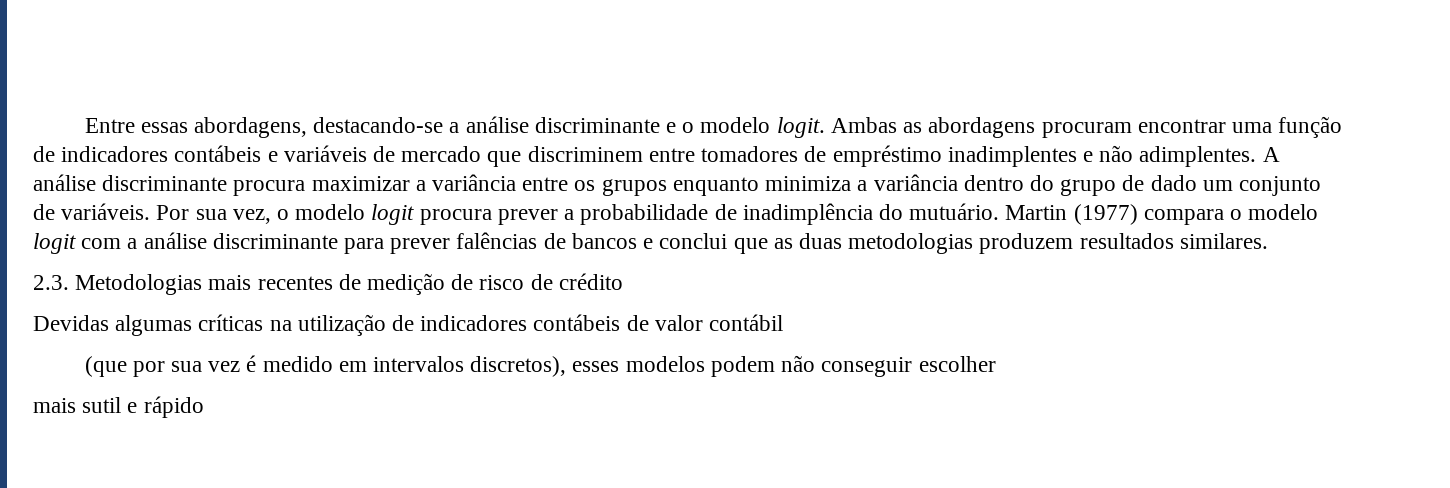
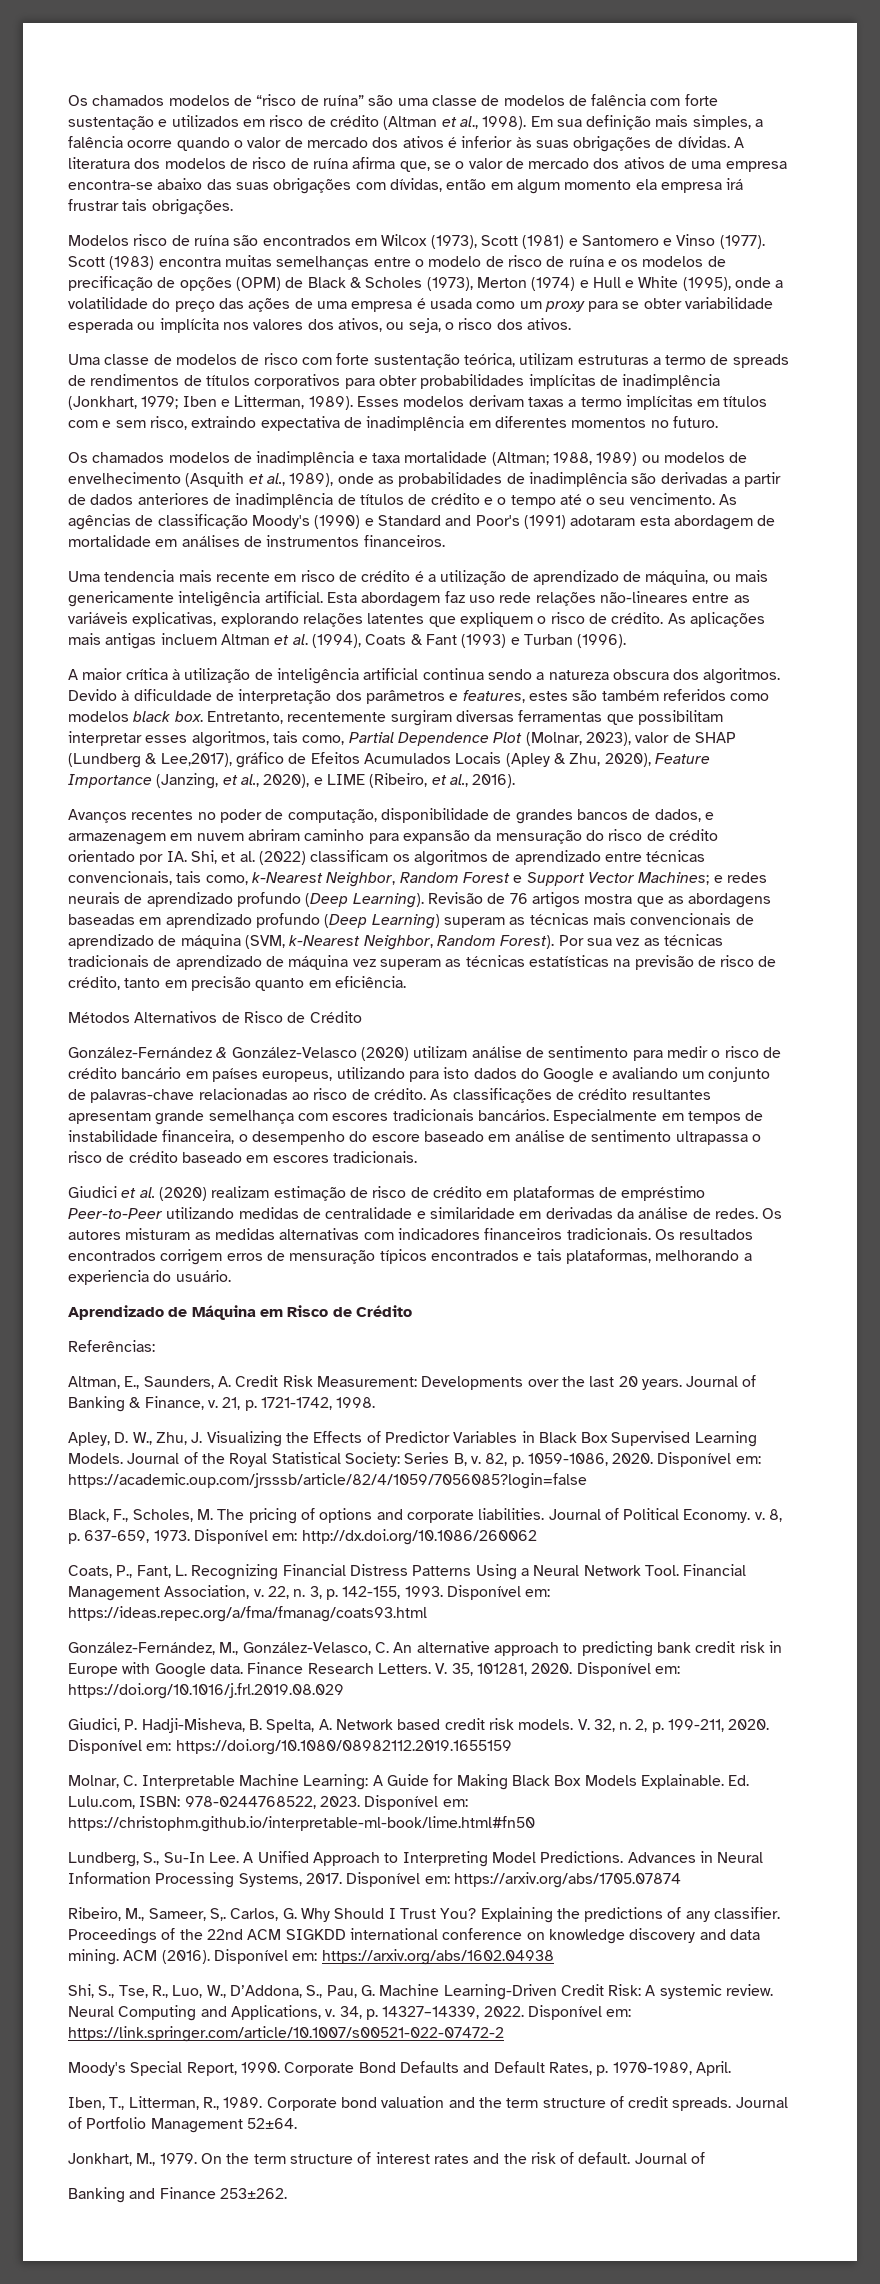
[84,116,1343,138] [33,145,1280,167] [33,174,1321,196] [33,203,1319,225] [33,232,1268,254] [33,273,623,295] [33,314,784,336] [84,355,996,377] [33,396,204,418] Entre essas abordagens, destacando-se a análise discriminante e o modelo logit. Ambas as abordagens procuram encontrar uma função de indicadores contábeis e variáveis de mercado que discriminem entre tomadores de empréstimo inadimplentes e não adimplentes. A análise discriminante procura maximizar a variância entre os grupos enquanto minimiza a variância dentro do grupo de dado um conjunto de variáveis. Por sua vez, o modelo logit procura prever a probabilidade de inadimplência do mutuário. Martin (1977) compara o modelo logit com a análise discriminante para prever falências de bancos e conclui que as duas metodologias produzem resultados similares. // 2.3. Metodologias mais recentes de medição de risco de crédito // Devidas algumas críticas na utilização de indicadores contábeis de valor contábil // (que por sua vez é medido em intervalos discretos), esses modelos podem não conseguir escolher // mais sutil e rápido -> [68,94,718,106] [68,115,764,130] [68,136,745,152] [68,157,787,172] [68,178,744,194] [68,199,233,215] [68,234,765,249] [68,255,726,270] [68,276,784,291] [68,297,774,312] [68,318,571,333] [68,353,789,368] [68,374,721,389] [68,395,768,410] [68,416,718,431] [68,451,748,466] [68,472,782,487] [68,493,738,508] [68,514,776,530] [68,535,445,547] [68,570,769,585] [68,591,750,607] [68,612,765,627] [68,633,627,649] [68,668,781,684] [68,689,770,704] [68,710,723,726] [68,731,736,747] [68,752,710,768] [68,773,516,789] [68,808,714,824] [68,829,718,845] [68,850,706,866] [68,871,767,887] [68,892,772,908] [68,913,754,929] [68,934,723,950] [68,955,777,970] [68,976,406,991] [68,1011,362,1023] [68,1046,781,1061] [68,1067,771,1083] [68,1088,711,1103] [68,1109,764,1125] [68,1130,761,1145] [68,1151,417,1163] [68,1186,706,1201] [68,1207,783,1219] [68,1228,754,1240] [68,1249,752,1265] [68,1270,231,1285] [68,1305,412,1320] [68,1340,155,1352] [68,1375,757,1390] [68,1396,376,1412] [68,1431,757,1447] [68,1452,761,1467] [68,1473,587,1489] [68,1508,783,1524] [68,1529,537,1545] [68,1564,747,1580] [68,1585,551,1601] [68,1606,427,1622] [68,1641,782,1657] [68,1662,680,1678] [68,1683,344,1699] [68,1718,770,1733] [68,1739,512,1755] [68,1774,750,1790] [68,1795,468,1810] [68,1816,535,1832] [68,1851,764,1867] [68,1872,681,1888] [68,1907,781,1923] [68,1928,760,1944] [68,1949,554,1965] [68,1984,774,2000] [68,2005,632,2021] [68,2026,504,2042] [68,2061,731,2076] [68,2096,788,2111] [68,2117,297,2133] [68,2152,706,2166] [68,2187,287,2203] Os chamados modelos de “risco de ruína” são uma classe de modelos de falência com forte sustentação e utilizados em risco de crédito (Altman et al., 1998). Em sua definição mais simples, a falência ocorre quando o valor de mercado dos ativos é inferior às suas obrigações de dívidas. A literatura dos modelos de risco de ruína afirma que, se o valor de mercado dos ativos de uma empresa encontra-se abaixo das suas obrigações com dívidas, então em algum momento ela empresa irá frustrar tais obrigações. // Modelos risco de ruína são encontrados em Wilcox (1973), Scott (1981) e Santomero e Vinso (1977). Scott (1983) encontra muitas semelhanças entre o modelo de risco de ruína e os modelos de precificação de opções (OPM) de Black & Scholes (1973), Merton (1974) e Hull e White (1995), onde a volatilidade do preço das ações de uma empresa é usada como um proxy para se obter variabilidade esperada ou implícita nos valores dos ativos, ou seja, o risco dos ativos. // Uma classe de modelos de risco com forte sustentação teórica, utilizam estruturas a termo de spreads de rendimentos de títulos corporativos para obter probabilidades implícitas de inadimplência (Jonkhart, 1979; Iben e Litterman, 1989). Esses modelos derivam taxas a termo implícitas em títulos com e sem risco, extraindo expectativa de inadimplência em diferentes momentos no futuro. // Os chamados modelos de inadimplência e taxa mortalidade (Altman; 1988, 1989) ou modelos de envelhecimento (Asquith et al., 1989), onde as probabilidades de inadimplência são derivadas a partir de dados anteriores de inadimplência de títulos de crédito e o tempo até o seu vencimento. As agências de classificação Moody's (1990) e Standard and Poor's (1991) adotaram esta abordagem de mortalidade em análises de instrumentos financeiros. // Uma tendencia mais recente em risco de crédito é a utilização de aprendizado de máquina, ou mais genericamente inteligência artificial. Esta abordagem faz uso rede relações não-lineares entre as variáveis explicativas, explorando relações latentes que expliquem o risco de crédito. As aplicações mais antigas incluem Altman et al. (1994), Coats & Fant (1993) e Turban (1996). // A maior crítica à utilização de inteligência artificial continua sendo a natureza obscura dos algoritmos. Devido à dificuldade de interpretação dos parâmetros e features, estes são também referidos como modelos black box. Entretanto, recentemente surgiram diversas ferramentas que possibilitam interpretar esses algoritmos, tais como, Partial Dependence Plot (Molnar, 2023), valor de SHAP (Lundberg & Lee,2017), gráfico de Efeitos Acumulados Locais (Apley & Zhu, 2020), Feature Importance (Janzing, et al., 2020), e LIME (Ribeiro, et al., 2016). // Avanços recentes no poder de computação, disponibilidade de grandes bancos de dados, e armazenagem em nuvem abriram caminho para expansão da mensuração do risco de crédito orientado por IA. Shi, et al. (2022) classificam os algoritmos de aprendizado entre técnicas convencionais, tais como, k-Nearest Neighbor, Random Forest e Support Vector Machines; e redes neurais de aprendizado profundo (Deep Learning). Revisão de 76 artigos mostra que as abordagens baseadas em aprendizado profundo (Deep Learning) superam as técnicas mais convencionais de aprendizado de máquina (SVM, k-Nearest Neighbor, Random Forest). Por sua vez as técnicas tradicionais de aprendizado de máquina vez superam as técnicas estatísticas na previsão de risco de crédito, tanto em precisão quanto em eficiência. // Métodos Alternativos de Risco de Crédito // González-Fernández & González-Velasco (2020) utilizam análise de sentimento para medir o risco de crédito bancário em países europeus, utilizando para isto dados do Google e avaliando um conjunto de palavras-chave relacionadas ao risco de crédito. As classificações de crédito resultantes apresentam grande semelhança com escores tradicionais bancários. Especialmente em tempos de instabilidade financeira, o desempenho do escore baseado em análise de sentimento ultrapassa o risco de crédito baseado em escores tradicionais. // Giudici et al. (2020) realizam estimação de risco de crédito em plataformas de empréstimo Peer-to-Peer utilizando medidas de centralidade e similaridade em derivadas da análise de redes. Os autores misturam as medidas alternativas com indicadores financeiros tradicionais. Os resultados encontrados corrigem erros de mensuração típicos encontrados e tais plataformas, melhorando a experiencia do usuário. // Aprendizado de Máquina em Risco de Crédito // Referências: // Altman, E., Saunders, A. Credit Risk Measurement: Developments over the last 20 years. Journal of Banking & Finance, v. 21, p. 1721-1742, 1998. // Apley, D. W., Zhu, J. Visualizing the Effects of Predictor Variables in Black Box Supervised Learning Models. Journal of the Royal Statistical Society: Series B, v. 82, p. 1059-1086, 2020. Disponível em: https://academic.oup.com/jrsssb/article/82/4/1059/7056085?login=false // Black, F., Scholes, M. The pricing of options and corporate liabilities. Journal of Political Economy. v. 8, p. 637-659, 1973. Disponível em: http://dx.doi.org/10.1086/260062 // Coats, P., Fant, L. Recognizing Financial Distress Patterns Using a Neural Network Tool. Financial Management Association, v. 22, n. 3, p. 142-155, 1993. Disponível em: https://ideas.repec.org/a/fma/fmanag/coats93.html // González-Fernández, M., González-Velasco, C. An alternative approach to predicting bank credit risk in Europe with Google data. Finance Research Letters. V. 35, 101281, 2020. Disponível em: https://doi.org/10.1016/j.frl.2019.08.029 // Giudici, P. Hadji-Misheva, B. Spelta, A. Network based credit risk models. V. 32, n. 2, p. 199-211, 2020. Disponível em: https://doi.org/10.1080/08982112.2019.1655159 // Molnar, C. Interpretable Machine Learning: A Guide for Making Black Box Models Explainable. Ed. Lulu.com, ISBN: 978-0244768522, 2023. Disponível em: https://christophm.github.io/interpretable-ml-book/lime.html#fn50 // Lundberg, S., Su-In Lee. A Unified Approach to Interpreting Model Predictions. Advances in Neural Information Processing Systems, 2017. Disponível em: https://arxiv.org/abs/1705.07874 // Ribeiro, M., Sameer, S,. Carlos, G. Why Should I Trust You? Explaining the predictions of any classifier. Proceedings of the 22nd ACM SIGKDD international conference on knowledge discovery and data mining. ACM (2016). Disponível em: https://arxiv.org/abs/1602.04938 // Shi, S., Tse, R., Luo, W., D’Addona, S., Pau, G. Machine Learning-Driven Credit Risk: A systemic review. Neural Computing and Applications, v. 34, p. 14327–14339, 2022. Disponível em: https://link.springer.com/article/10.1007/s00521-022-07472-2 // Moody's Special Report, 1990. Corporate Bond Defaults and Default Rates, p. 1970-1989, April. // Iben, T., Litterman, R., 1989. Corporate bond valuation and the term structure of credit spreads. Journal of Portfolio Management 52±64. // Jonkhart, M., 1979. On the term structure of interest rates and the risk of default. Journal of // Banking and Finance 253±262.

